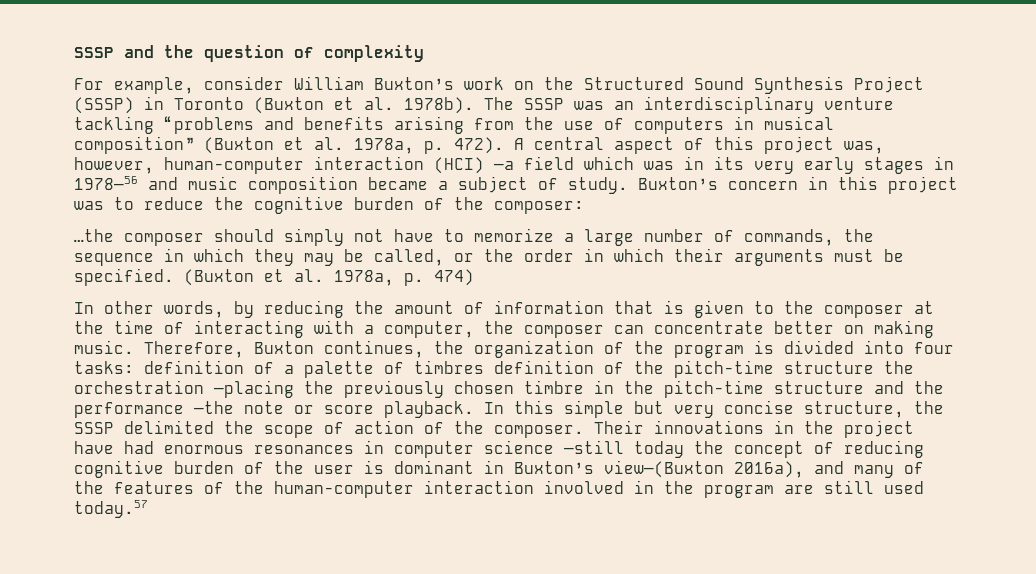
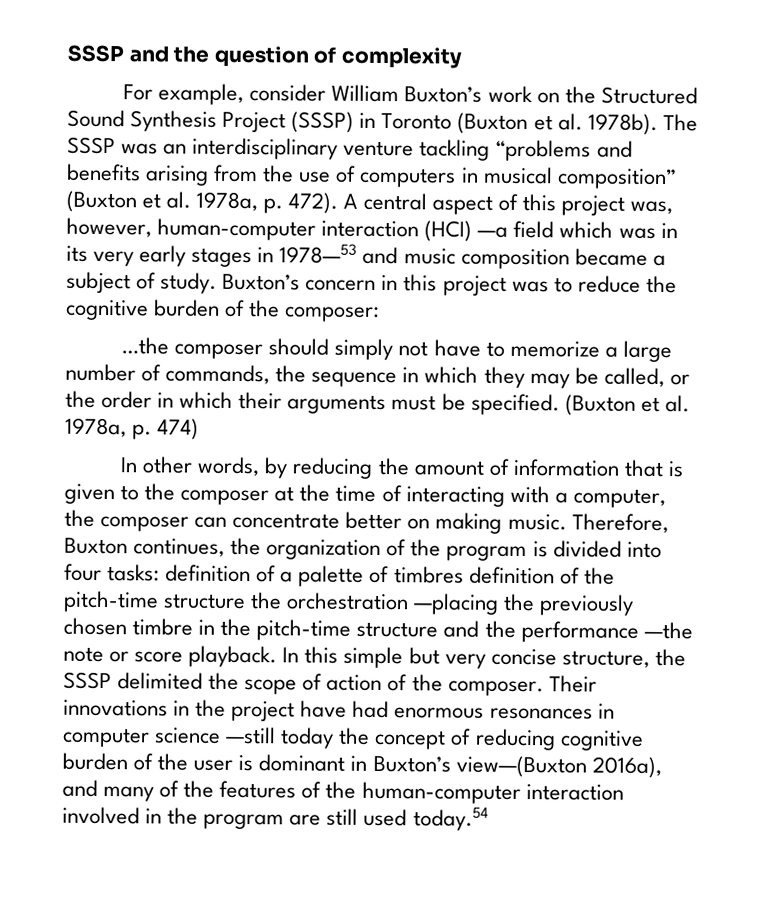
[74,176,138,190] 1978—56 -> [279,243,358,264] 1978—53
[74,500,148,518] today.57 -> [412,806,489,831] today.54

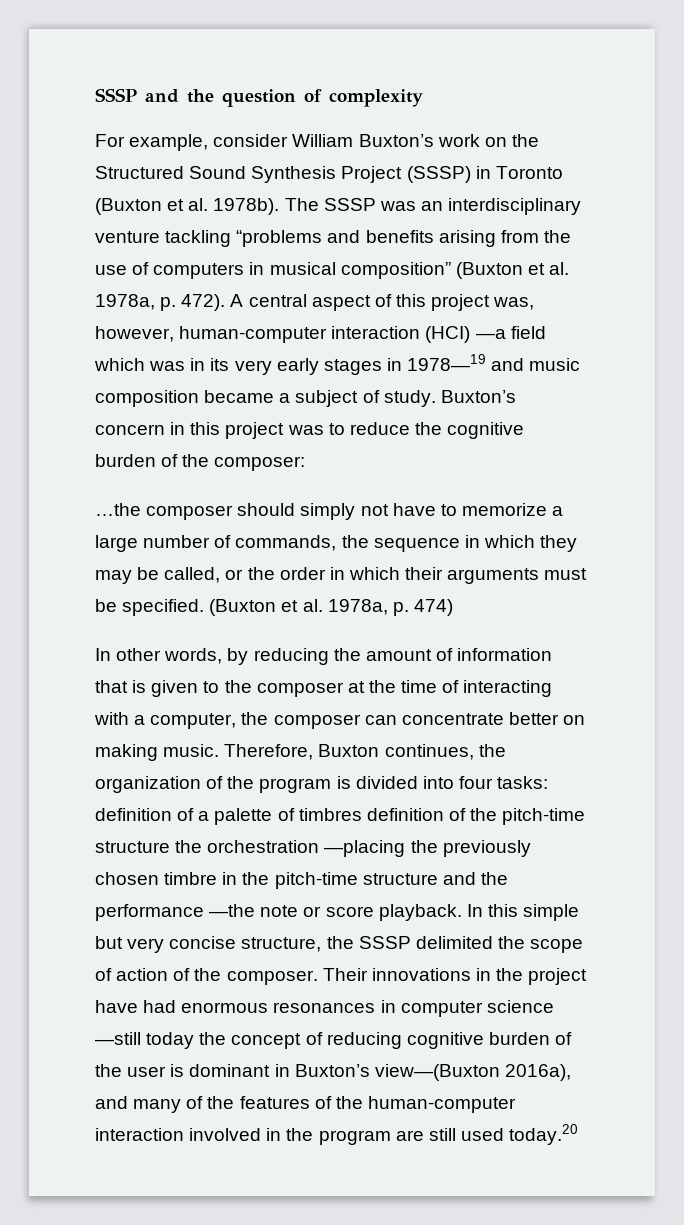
[279,243,358,264] 1978—53 -> [407,354,487,371] 1978—19
[412,806,489,831] today.54 -> [509,1124,579,1145] today.20

